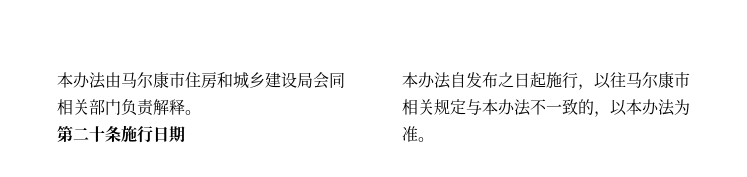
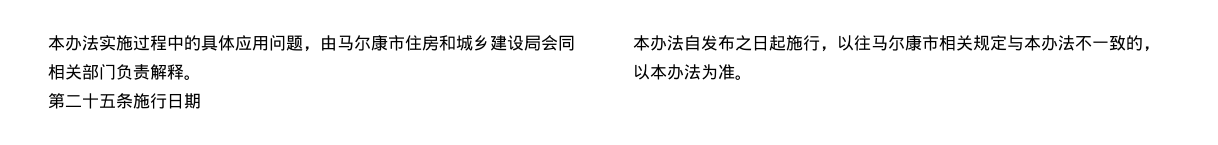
[57,72,106,89] 本办法 -> [48,35,320,52] 本办法实施过程中的具体应用问题，
(105, 134) none -> [99,94,116,108] 五

